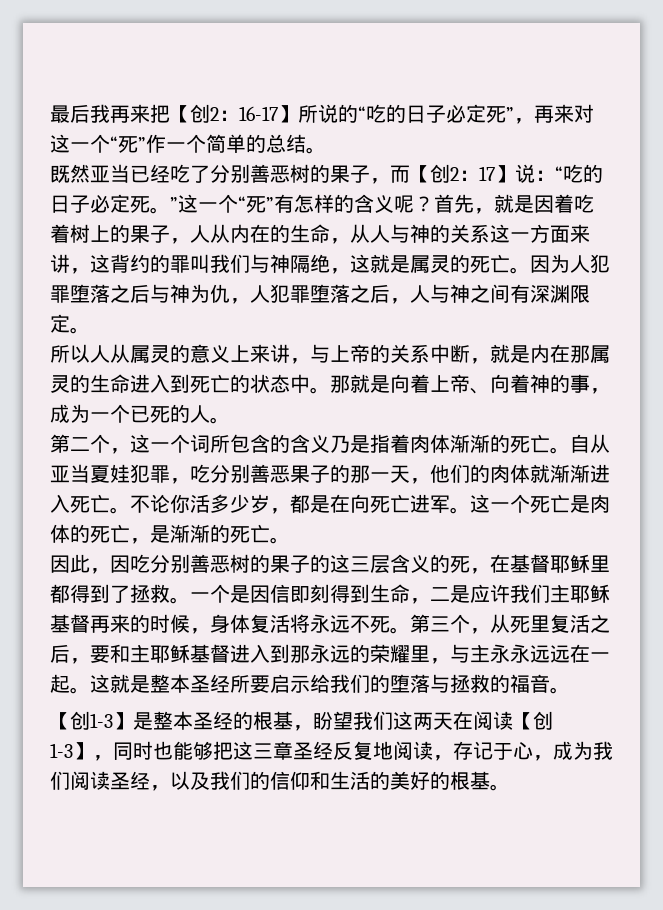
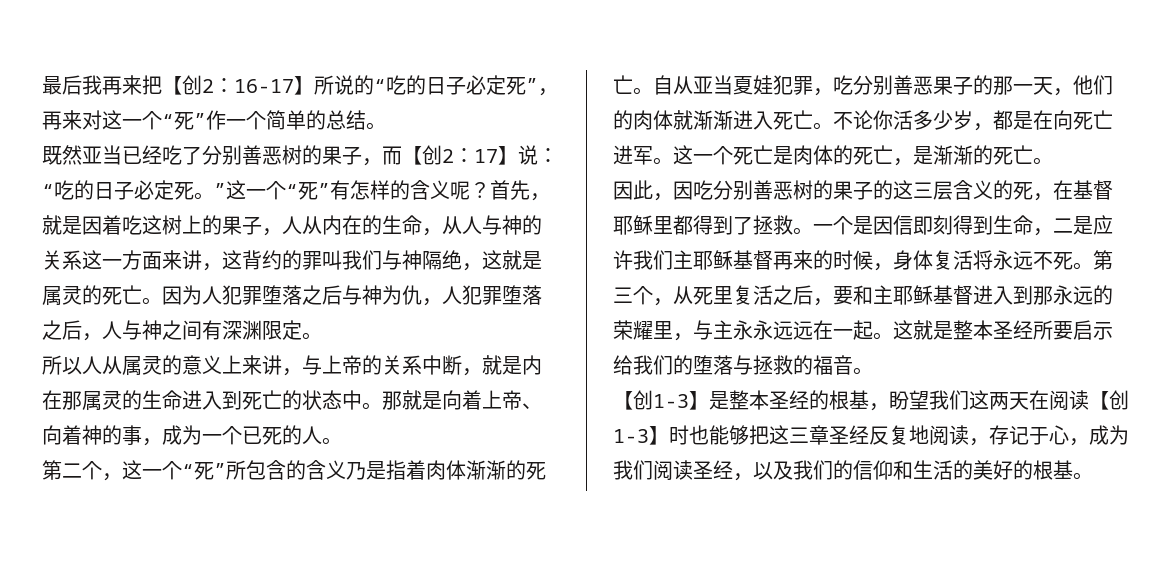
[50,224,70,243] 着 -> [142,215,162,235] 这
[190,434,210,453] 词 -> [182,462,226,480] “死”
[93,742,133,761] ，同 -> (669, 435) none

